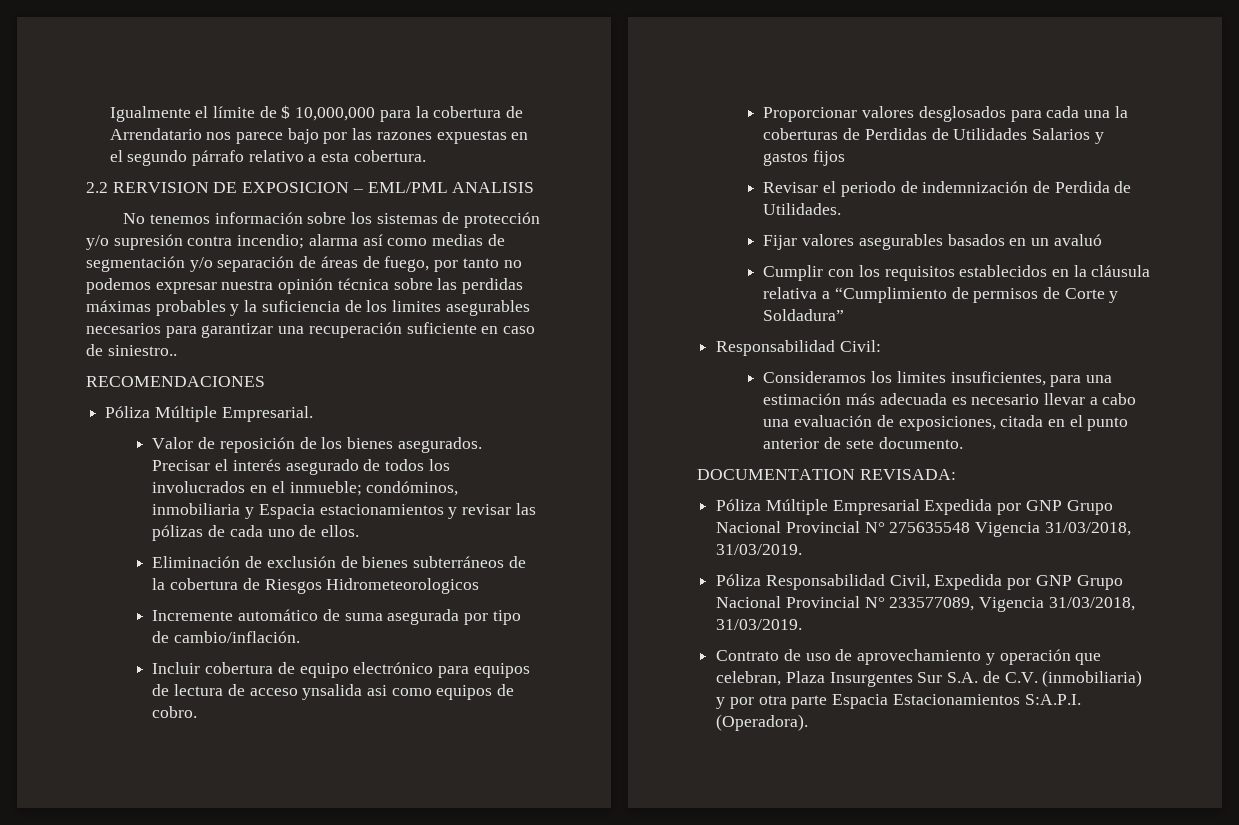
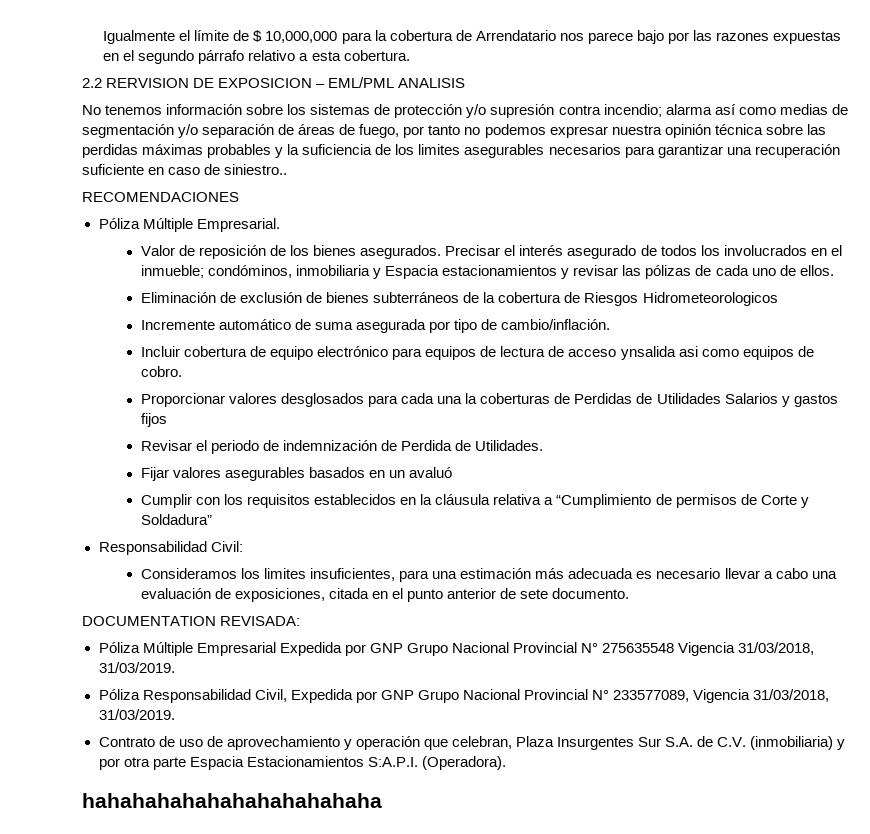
(809, 722) none -> [82,793,382,808] // hahahahahahahahahahahaha

